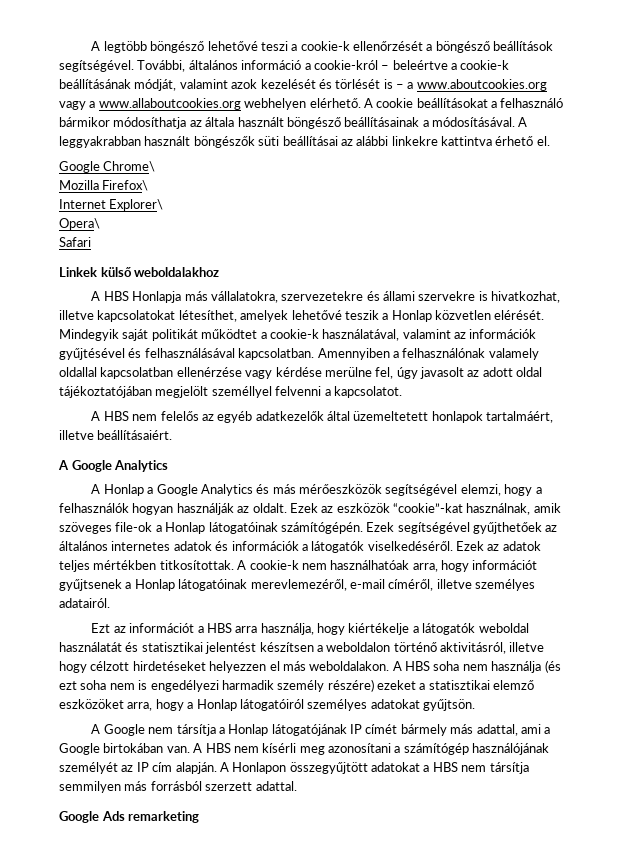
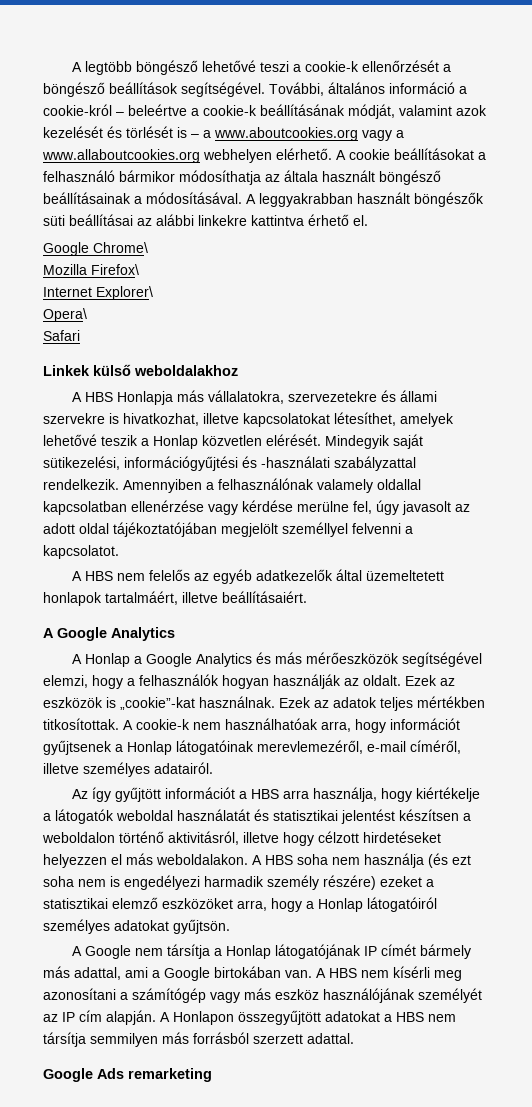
[151,329,537,341] [59,348,315,360] politikát működtet a cookie-k használatával, valamint az információk gyűjtésével és felhasználásával kapcsolatban. -> [43,456,416,471] [43,479,119,490] sütikezelési, információgyűjtési és -használati szabályzattal rendelkezik.
[393,503,561,515] [59,522,558,534] [59,541,453,553] “cookie”-kat használnak, amik szöveges file-ok a Honlap látogatóinak számítógépén. Ezek segítségével gyűjthetőek az általános internetes adatok és információk a látogatók viselkedéséről. -> [106,696,275,710] is „cookie”-kat használnak.
[91,623,126,633] Ezt az -> [72,787,162,802] Az így gyűjtött
(469, 749) none -> [210,988,319,1003] vagy más eszköz

